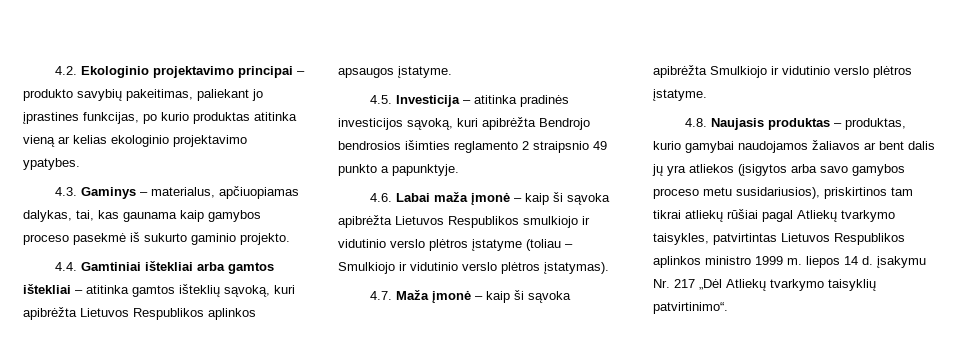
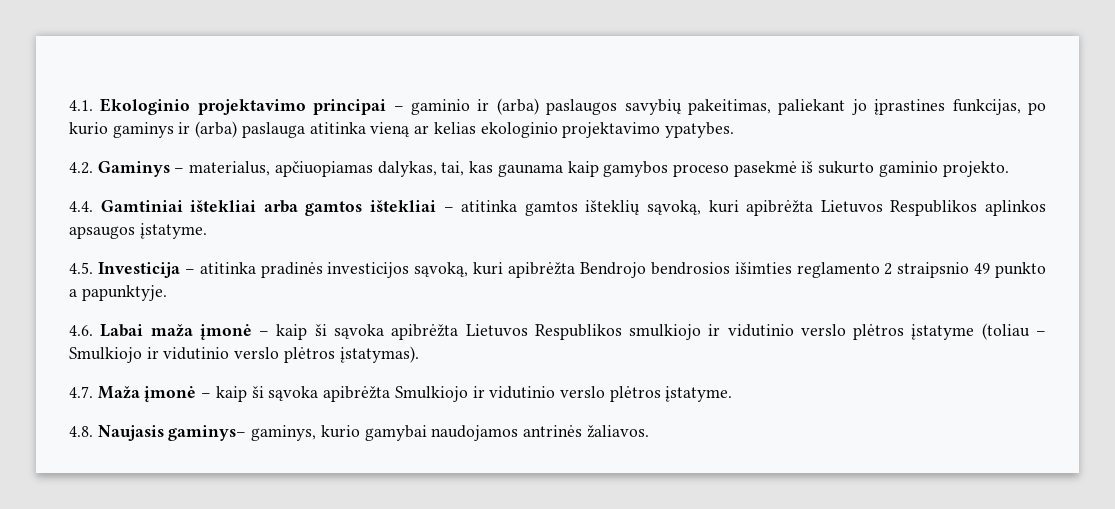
[54,66,77,75] 4.2. -> [69,100,93,111] 4.1.
[23,89,73,101] produkto -> [411,98,618,115] gaminio ir (arba) paslaugos
[193,112,250,124] produktas -> [112,121,305,138] gaminys ir (arba) paslauga
[54,187,77,196] 4.3. -> [69,162,93,174] 4.2.
[767,118,906,130] [653,140,935,153] [652,164,905,176] [653,187,913,199] [653,209,895,222] [653,233,905,245] [653,256,926,268] [653,279,876,291] [653,302,728,314] produktas – produktas, kurio gamybai naudojamos žaliavos ar bent dalis jų yra atliekos (įsigytos arba savo gamybos proceso metu susidariusios), priskirtinos tam tikrai atliekų rūšiai pagal Atliekų tvarkymo taisykles, patvirtintas Lietuvos Respublikos aplinkos ministro 1999 m. liepos 14 d. įsakymu Nr. 217 „Dėl Atliekų tvarkymo taisyklių patvirtinimo“. -> [168,425,649,441] gaminys– gaminys, kurio gamybai naudojamos antrinės žaliavos.

